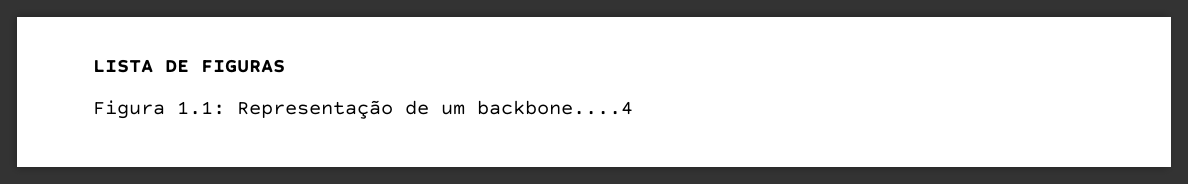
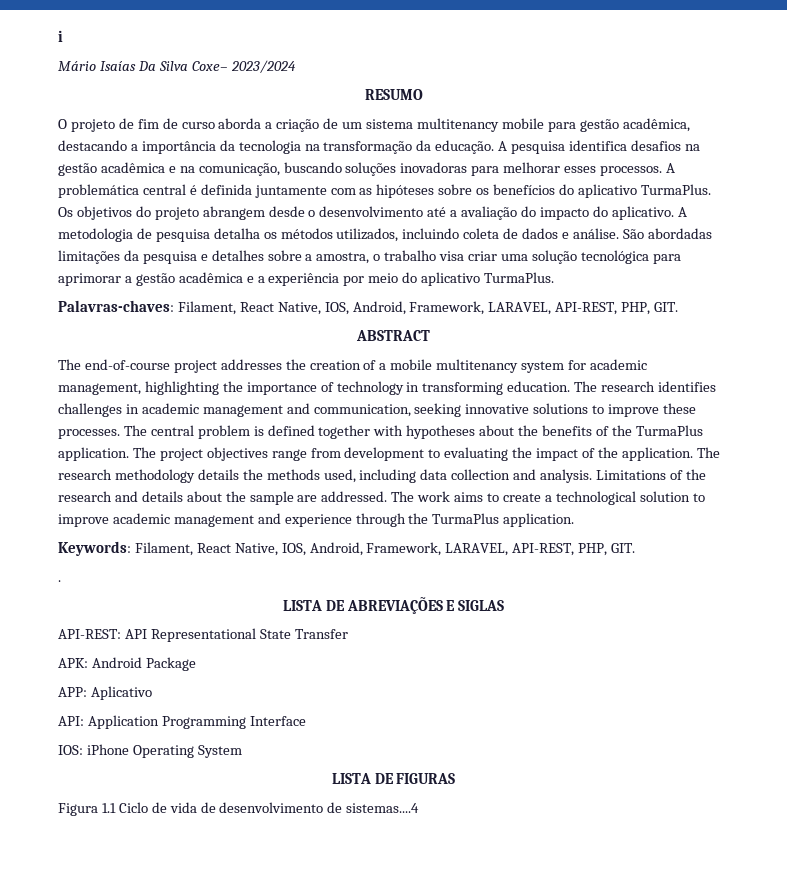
[93,59,285,73] [93,100,633,119] LISTA DE FIGURAS // Figura 1.1: Representação de um backbone....4 -> [58,30,63,42] [58,60,296,73] [364,89,423,100] [58,118,690,132] [58,140,700,154] [58,162,675,176] [58,184,711,198] [58,206,687,220] [58,228,712,242] [58,250,681,264] [58,272,555,286] [58,300,679,315] [356,330,430,341] [58,359,647,373] [58,381,717,395] [58,403,697,417] [58,425,703,439] [58,447,720,461] [58,469,706,483] [58,491,705,505] [58,513,575,527] [58,541,636,556] [58,580,61,582] [282,597,505,614] [58,628,348,642] [58,657,196,671] [58,686,152,700] [58,715,306,729] [58,744,242,758] [331,773,456,784] [58,802,420,816] i // Mário Isaías Da Silva Coxe– 2023/2024 // RESUMO // O projeto de fim de curso aborda a criação de um sistema multitenancy mobile para gestão acadêmica, destacando a importância da tecnologia na transformação da educação. A pesquisa identifica desafios na gestão acadêmica e na comunicação, buscando soluções inovadoras para melhorar esses processos. A problemática central é definida juntamente com as hipóteses sobre os benefícios do aplicativo TurmaPlus. Os objetivos do projeto abrangem desde o desenvolvimento até a avaliação do impacto do aplicativo. A metodologia de pesquisa detalha os métodos utilizados, incluindo coleta de dados e análise. São abordadas limitações da pesquisa e detalhes sobre a amostra, o trabalho visa criar uma solução tecnológica para aprimorar a gestão acadêmica e a experiência por meio do aplicativo TurmaPlus. // Palavras-chaves: Filament, React Native, IOS, Android, Framework, LARAVEL, API-REST, PHP, GIT. // ABSTRACT // The end-of-course project addresses the creation of a mobile multitenancy system for academic management, highlighting the importance of technology in transforming education. The research identifies challenges in academic management and communication, seeking innovative solutions to improve these processes. The central problem is defined together with hypotheses about the benefits of the TurmaPlus application. The project objectives range from development to evaluating the impact of the application. The research methodology details the methods used, including data collection and analysis. Limitations of the research and details about the sample are addressed. The work aims to create a technological solution to improve academic management and experience through the TurmaPlus application. // Keywords: Filament, React Native, IOS, Android, Framework, LARAVEL, API-REST, PHP, GIT. // . // LISTA DE ABREVIAÇÕES E SIGLAS // API-REST: API Representational State Transfer // APK: Android Package // APP: Aplicativo // API: Application Programming Interface // IOS: iPhone Operating System // LISTA DE FIGURAS // Figura 1.1 Ciclo de vida de desenvolvimento de sistemas....4

